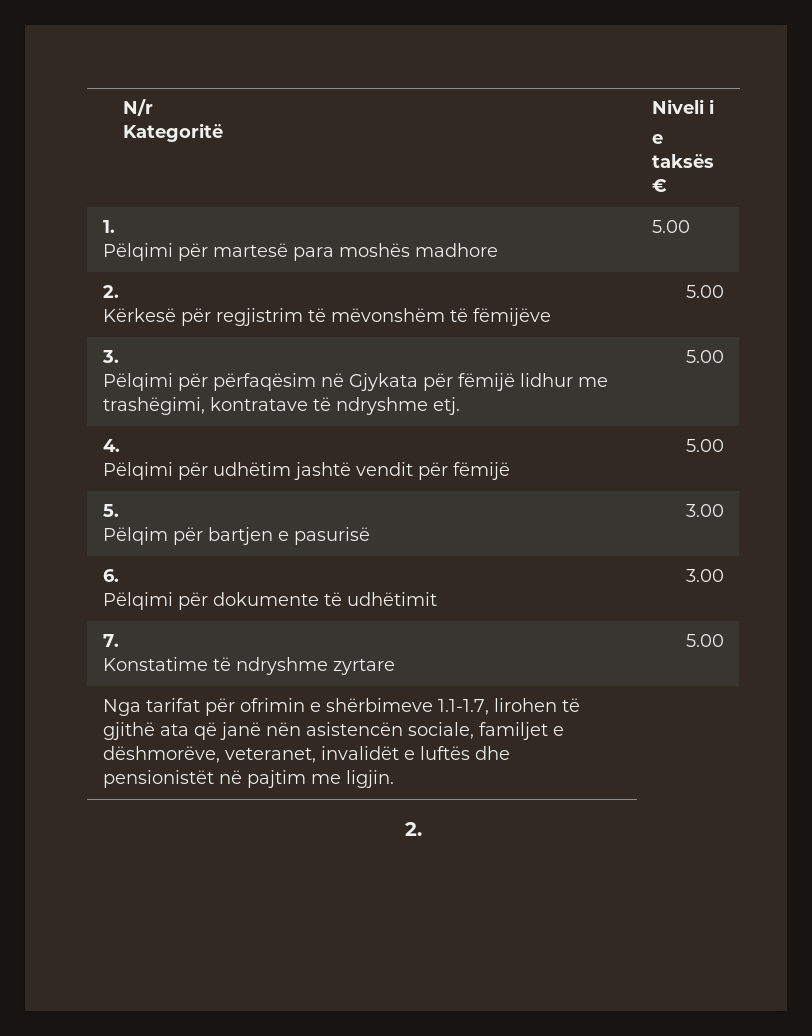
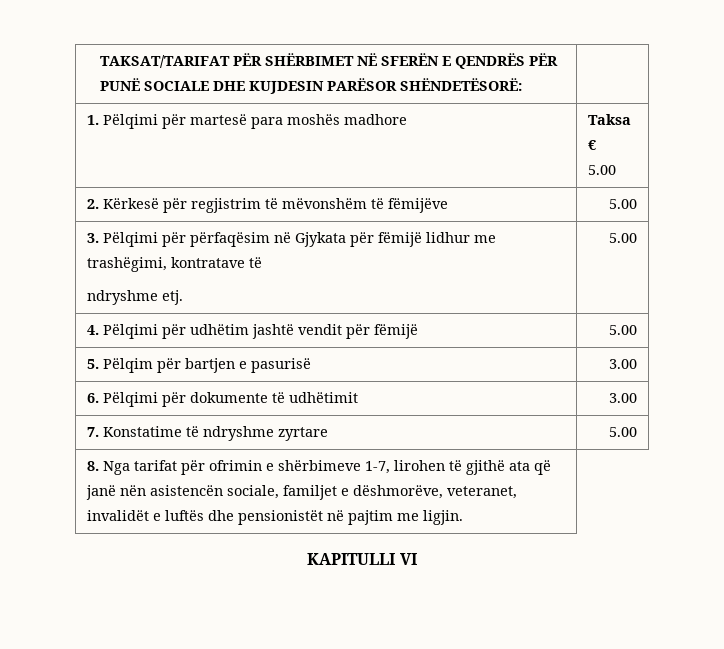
[123,99,154,116] [123,123,224,142] [651,99,714,114] [651,134,663,144] [651,154,714,168] [651,179,667,192] N/r // Kategoritë | Niveli i // e taksës € -> [99,53,558,69] [99,78,522,94] TAKSAT/TARIFAT PËR SHËRBIMET NË SFERËN E QENDRËS PËR PUNË SOCIALE DHE KUJDESIN PARËSOR SHËNDETËSORË: |
(115, 226) // -> (100, 120) none
(498, 250) none -> [588,114,632,125] [588,140,597,150] Taksa € //
(119, 291) // -> (100, 204) none
(119, 356) // -> (100, 238) none
(331, 404) none -> (263, 262) //
(120, 445) // -> (100, 330) none
(119, 510) // -> (100, 364) none
(119, 575) // -> (100, 398) none
(119, 640) // -> (100, 432) none
(725, 640) none -> [87,461,100,471] 8.
[437,699,489,715] 1.1-1.7, -> [365,461,391,474] 1-7,
[405,822,422,836] 2. -> [307,553,417,565] KAPITULLI VI

